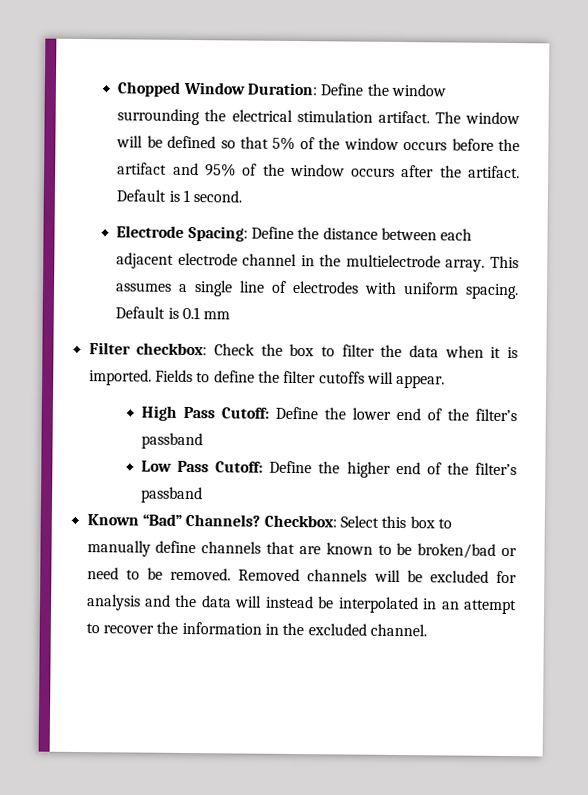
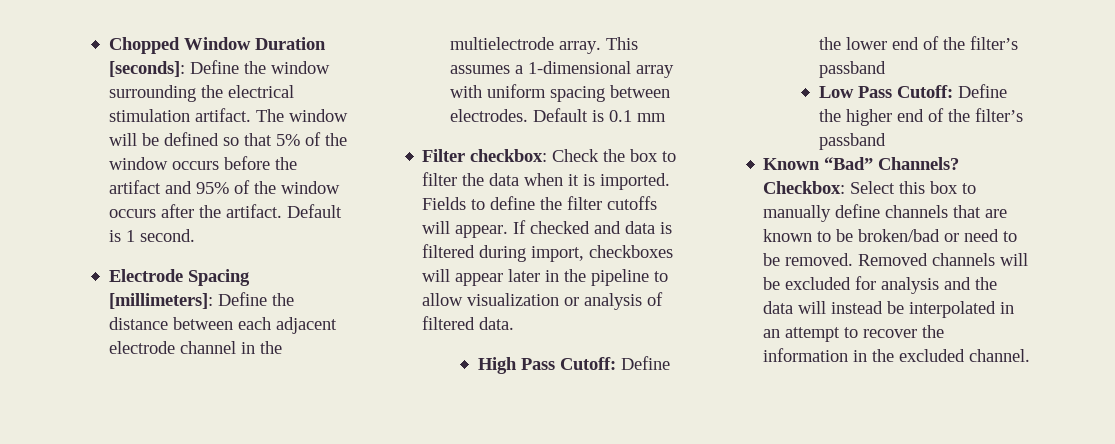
[246,82,317,96] Duration: -> [254,37,326,50] [108,61,185,77] Duration [seconds]:
[187,225,248,242] Spacing: -> [187,269,250,286] [108,293,213,309] Spacing [millimeters]:
[194,280,519,300] single line of electrodes with uniform spacing. -> [527,61,674,78] [449,84,670,102] [449,109,528,122] 1-dimensional array with uniform spacing between electrodes.
(446, 381) none -> [513,220,673,234] [422,244,674,262] [422,269,669,286] [422,292,664,310] [422,316,515,330] If checked and data is filtered during import, checkboxes will appear later in the pipeline to allow visualization or analysis of filtered data.

